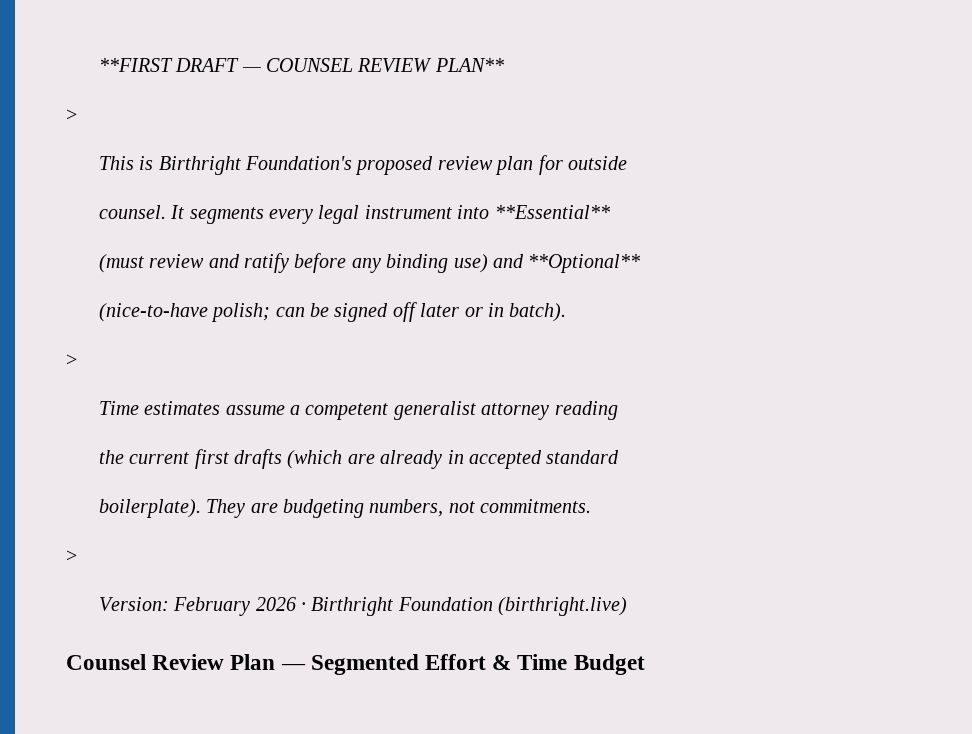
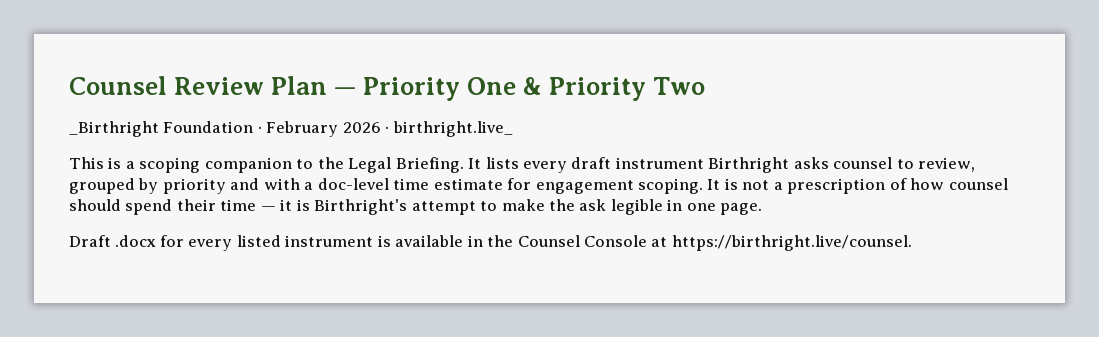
[98,58,504,72] [66,109,77,121] [98,155,628,175] [98,205,610,224] [98,253,641,273] [98,302,567,322] [66,354,77,366] [98,401,618,420] [98,449,620,469] [98,499,592,518] [66,550,77,562] [98,597,628,616] [66,654,645,675] **FIRST DRAFT — COUNSEL REVIEW PLAN** // > // This is Birthright Foundation's proposed review plan for outside // counsel. It segments every legal instrument into **Essential** // (must review and ratify before any binding use) and **Optional** // (nice-to-have polish; can be signed off later or in batch). // > // Time estimates assume a competent generalist attorney reading // the current first drafts (which are already in accepted standard // boilerplate). They are budgeting numbers, not commitments. // > // Version: February 2026 · Birthright Foundation (birthright.live) // Counsel Review Plan — Segmented Effort & Time Budget -> [69,76,706,101] [69,121,513,137] [69,157,976,173] [69,178,1008,194] [69,199,763,215] [69,235,912,251] Counsel Review Plan — Priority One & Priority Two // _Birthright Foundation · February 2026 · birthright.live_ // This is a scoping companion to the Legal Briefing. It lists every draft instrument Birthright asks counsel to review, grouped by priority and with a doc-level time estimate for engagement scoping. It is not a prescription of how counsel should spend their time — it is Birthright's attempt to make the ask legible in one page. // Draft .docx for every listed instrument is available in the Counsel Console at https://birthright.live/counsel.

